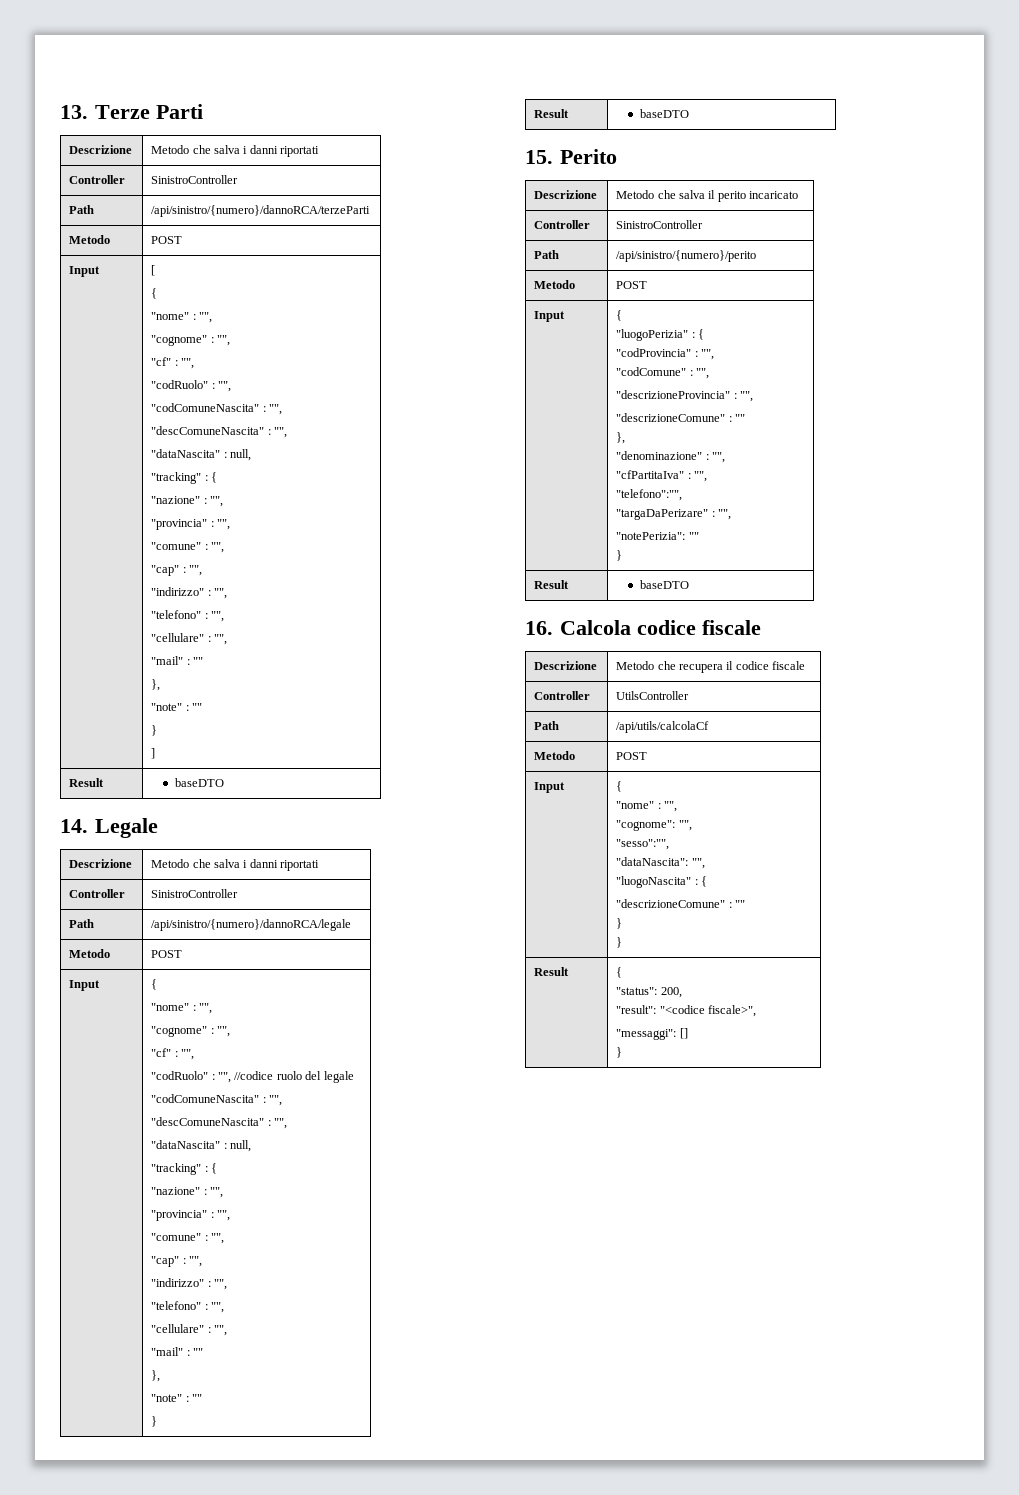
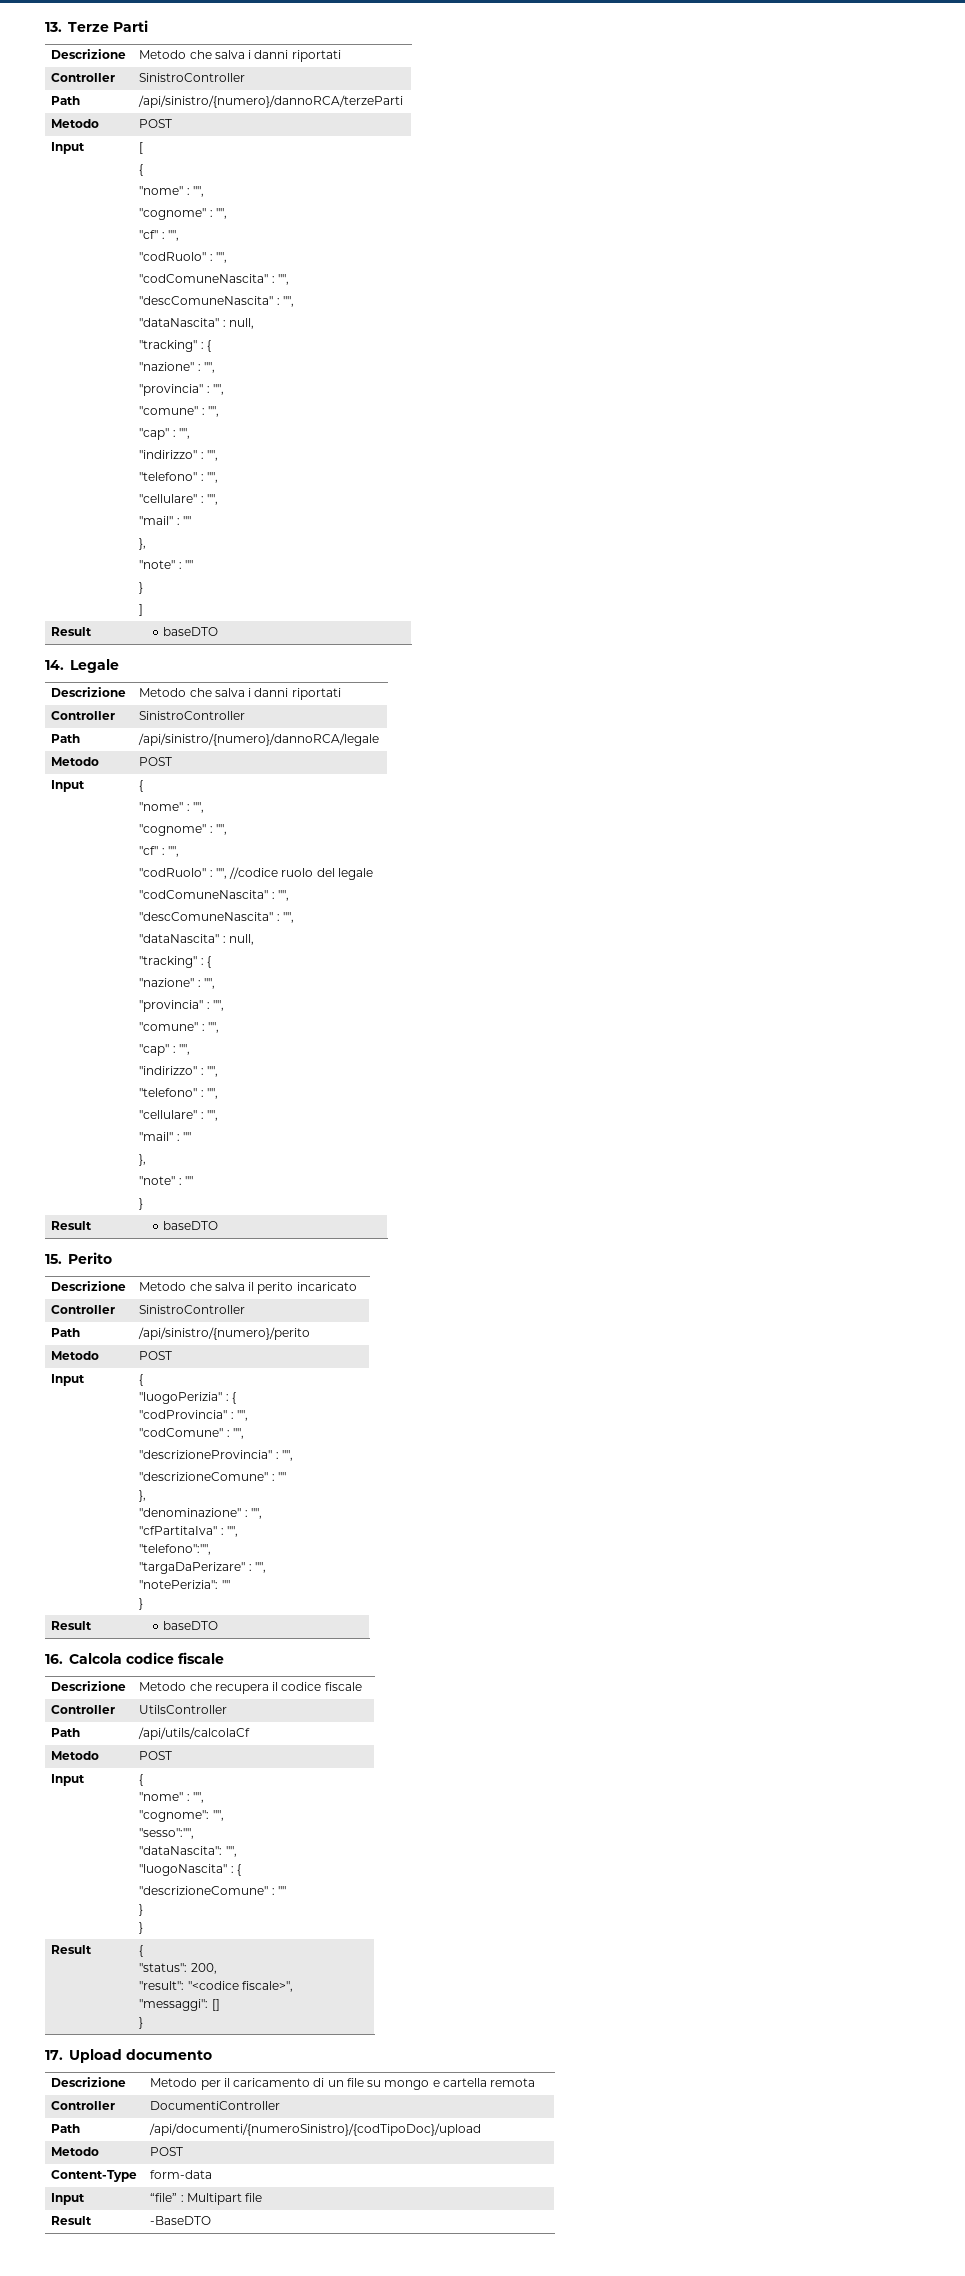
(623, 1052) none -> [45,2049,212,2063] [51,2077,127,2087] [150,2078,536,2090] [51,2101,116,2110] [150,2101,281,2110] [51,2124,81,2133] [149,2123,482,2136] [51,2147,100,2156] [150,2147,184,2156] [51,2170,138,2182] [150,2170,213,2179] [51,2193,86,2205] [150,2193,263,2205] [51,2216,93,2225] [150,2216,212,2225] // 17. Upload documento // Descrizione | Metodo per il caricamento di un file su mongo e cartella remota // Controller | DocumentiController // Path | /api/documenti/{numeroSinistro}/{codTipoDoc}/upload // Metodo | POST // Content-Type | form-data // Input | “file” : Multipart file // Result | -BaseDTO

